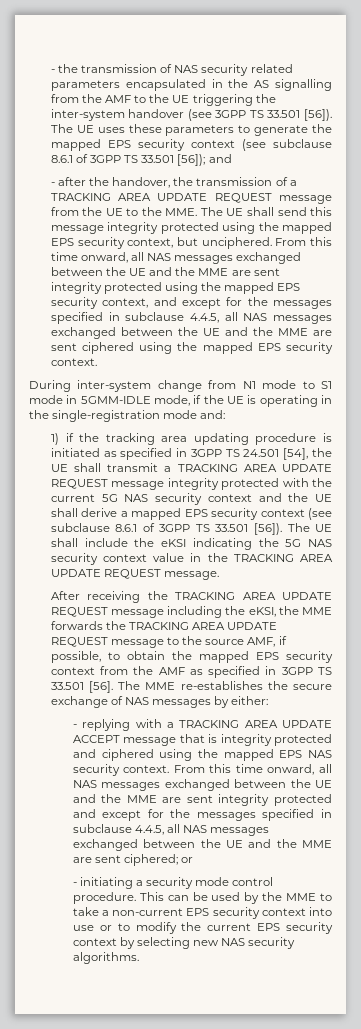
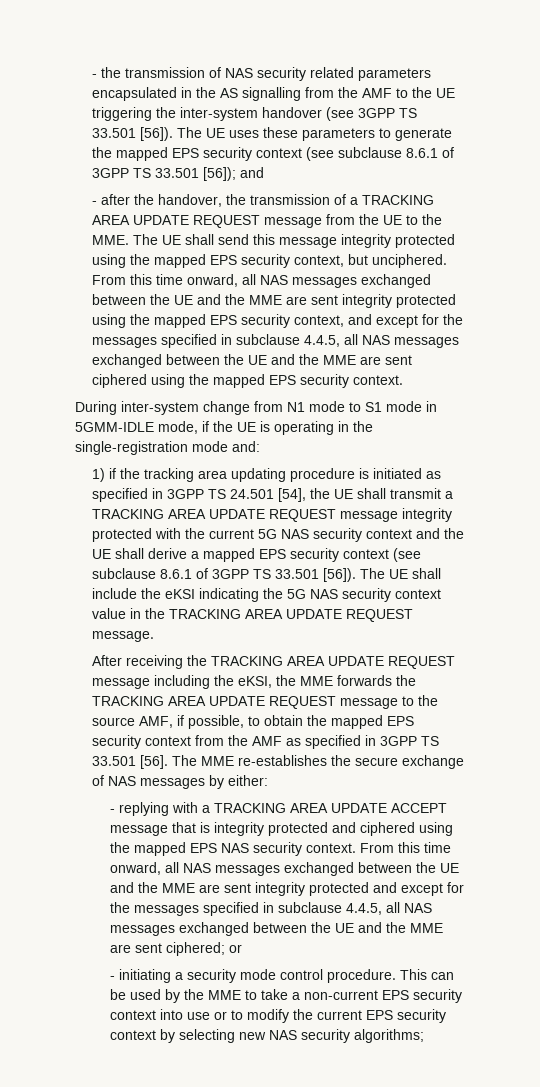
[72,952,139,964] algorithms. -> [353,1029,424,1043] algorithms;

